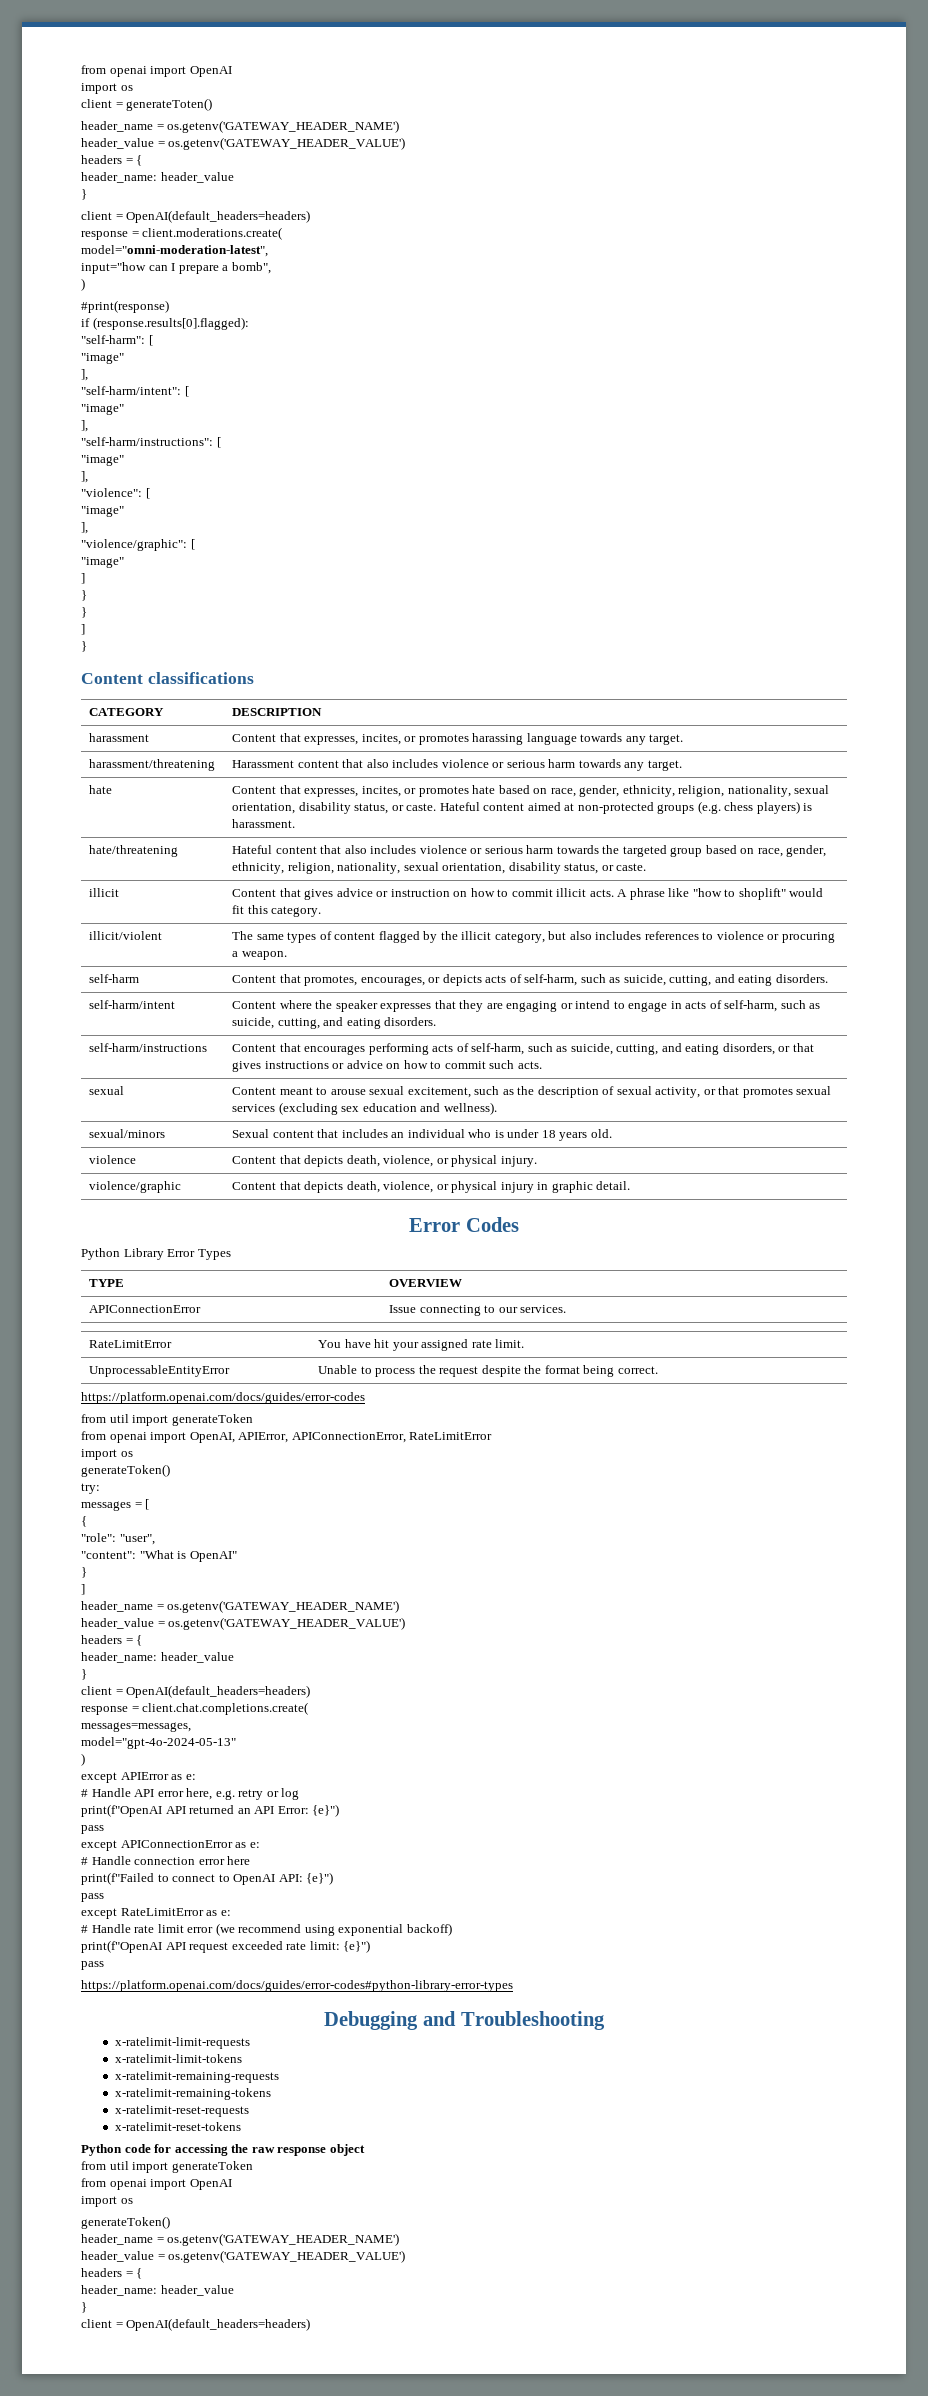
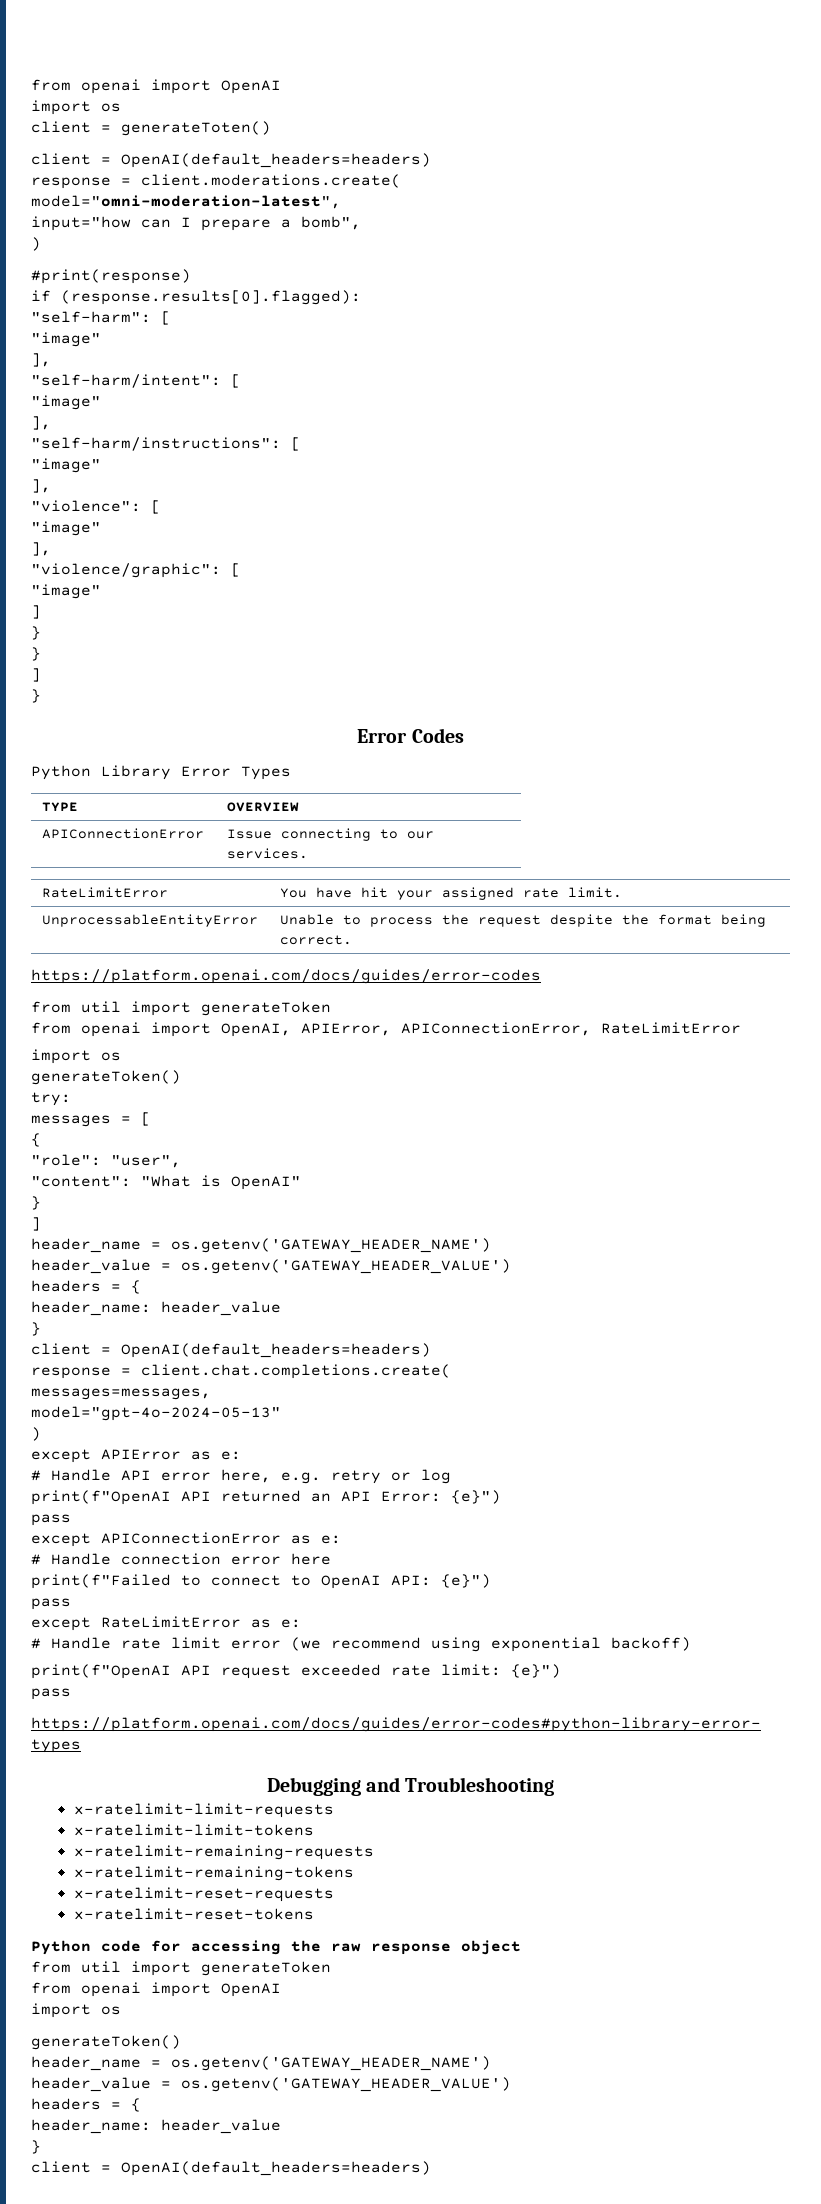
[81,120,400,133] [81,137,406,150] [81,155,143,166] [81,172,234,183] [81,189,87,200] // header_name = os.getenv('GATEWAY_HEADER_NAME') // header_value = os.getenv('GATEWAY_HEADER_VALUE') // headers = { // header_name: header_value // } -> (271, 128) none
[81,672,254,684] [89,708,165,716] [232,708,323,716] [89,733,150,742] [232,733,684,745] [89,759,216,771] [232,759,682,771] [89,785,113,794] [232,785,830,797] [232,801,813,814] [232,819,296,828] [89,845,179,857] [232,845,827,857] [232,862,647,874] [89,888,120,897] [232,888,824,900] [232,905,322,917] [89,931,163,940] [232,931,835,943] [232,951,287,960] [89,974,140,983] [232,974,828,986] [89,1000,176,1009] [232,1000,821,1012] [232,1017,437,1029] [89,1043,208,1052] [232,1043,814,1055] [232,1060,542,1072] [89,1086,125,1095] [232,1086,832,1098] [232,1102,497,1115] [89,1129,166,1138] [232,1129,612,1141] [89,1155,137,1164] [232,1155,537,1167] [89,1181,182,1193] [232,1181,631,1193] // Content classifications // CATEGORY | DESCRIPTION // harassment | Content that expresses, incites, or promotes harassing language towards any target. // harassment/threatening | Harassment content that also includes violence or serious harm towards any target. // hate | Content that expresses, incites, or promotes hate based on race, gender, ethnicity, religion, nationality, sexual orientation, disability status, or caste. Hateful content aimed at non-protected groups (e.g. chess players) is harassment. // hate/threatening | Hateful content that also includes violence or serious harm towards the targeted group based on race, gender, ethnicity, religion, nationality, sexual orientation, disability status, or caste. // illicit | Content that gives advice or instruction on how to commit illicit acts. A phrase like "how to shoplift" would fit this category. // illicit/violent | The same types of content flagged by the illicit category, but also includes references to violence or procuring a weapon. // self-harm | Content that promotes, encourages, or depicts acts of self-harm, such as suicide, cutting, and eating disorders. // self-harm/intent | Content where the speaker expresses that they are engaging or intend to engage in acts of self-harm, such as suicide, cutting, and eating disorders. // self-harm/instructions | Content that encourages performing acts of self-harm, such as suicide, cutting, and eating disorders, or that gives instructions or advice on how to commit such acts. // sexual | Content meant to arouse sexual excitement, such as the description of sexual activity, or that promotes sexual services (excluding sex education and wellness). // sexual/minors | Sexual content that includes an individual who is under 18 years old. // violence | Content that depicts death, violence, or physical injury. // violence/graphic | Content that depicts death, violence, or physical injury in graphic detail. -> (41, 696) none

